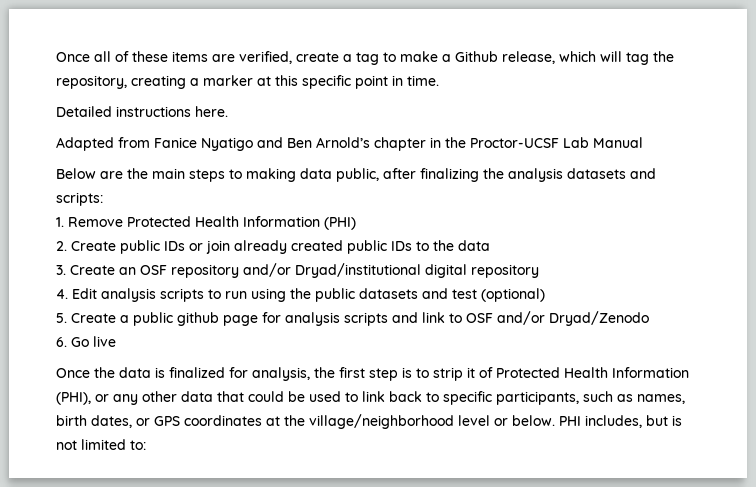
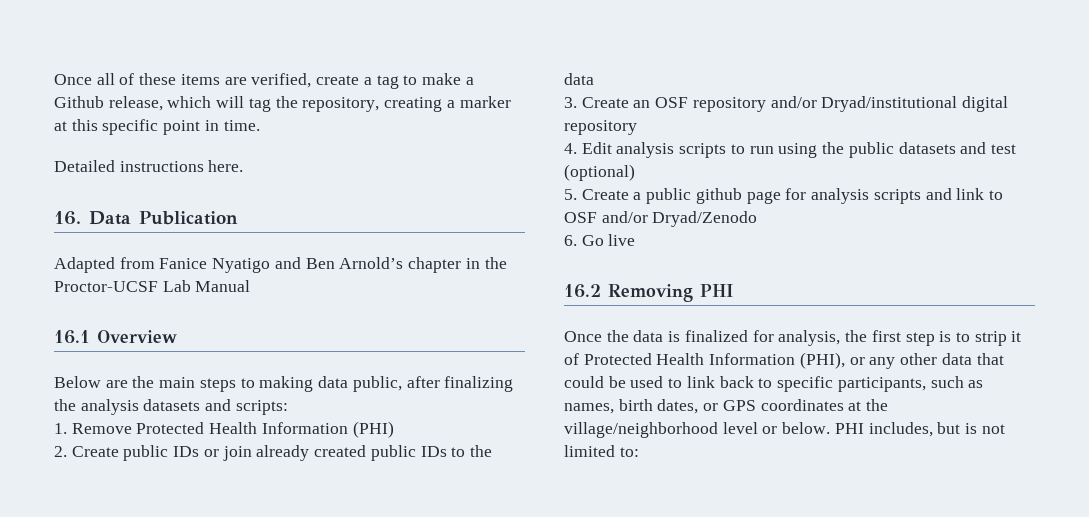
(228, 111) none -> [54,211,238,225] // 16. Data Publication
(643, 142) none -> [54,330,177,344] // 16.1 Overview
(116, 341) none -> [564,284,734,302] // 16.2 Removing PHI

